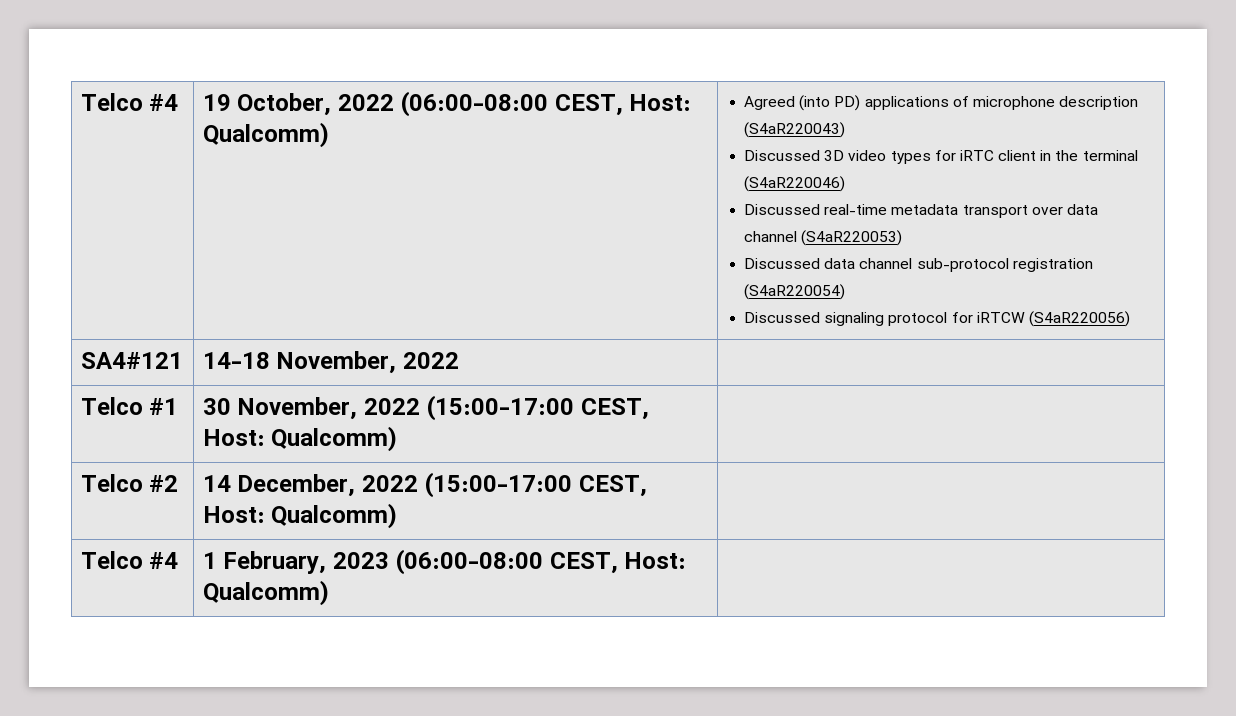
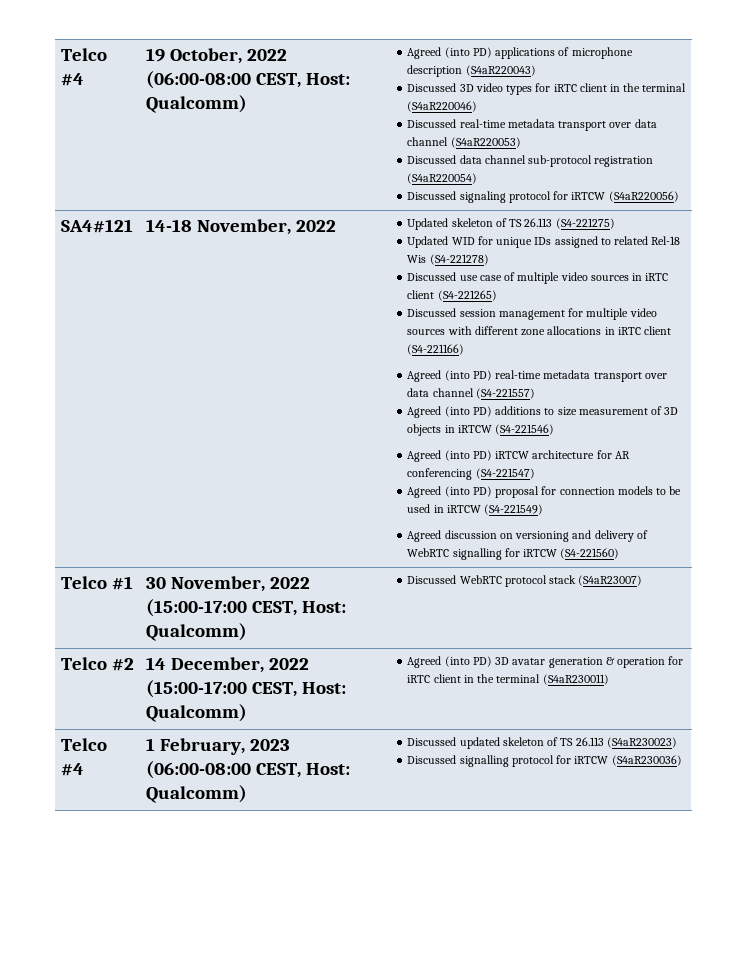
(459, 360) none -> [407,218,615,230] [407,236,681,248] [407,254,489,265] [407,272,669,284] [407,290,497,301] [407,308,657,320] [407,326,671,336] [407,344,465,355] [407,370,667,382] [407,388,535,399] [407,406,679,418] [407,424,555,436] [407,450,630,462] [407,468,535,480] [407,486,682,498] [407,504,544,515] [407,530,648,542] [407,548,620,560] Updated skeleton of TS 26.113 (S4-221275) // Updated WID for unique IDs assigned to related Rel-18 Wis (S4-221278) // Discussed use case of multiple video sources in iRTC client (S4-221265) // Discussed session management for multiple video sources with different zone allocations in iRTC client (S4-221166) // Agreed (into PD) real-time metadata transport over data channel (S4-221557) // Agreed (into PD) additions to size measurement of 3D objects in iRTCW (S4-221546) // Agreed (into PD) iRTCW architecture for AR conferencing (S4-221547) // Agreed (into PD) proposal for connection models to be used in iRTCW (S4-221549) // Agreed discussion on versioning and delivery of WebRTC signalling for iRTCW (S4-221560)
(398, 439) none -> [407,575,643,587] Discussed WebRTC protocol stack (S4aR23007)
(398, 516) none -> [407,656,684,668] [407,674,609,685] Agreed (into PD) 3D avatar generation & operation for iRTC client in the terminal (S4aR230011)
(329, 593) none -> [407,737,677,749] [407,755,682,767] Discussed updated skeleton of TS 26.113 (S4aR230023) // Discussed signalling protocol for iRTCW (S4aR230036)

